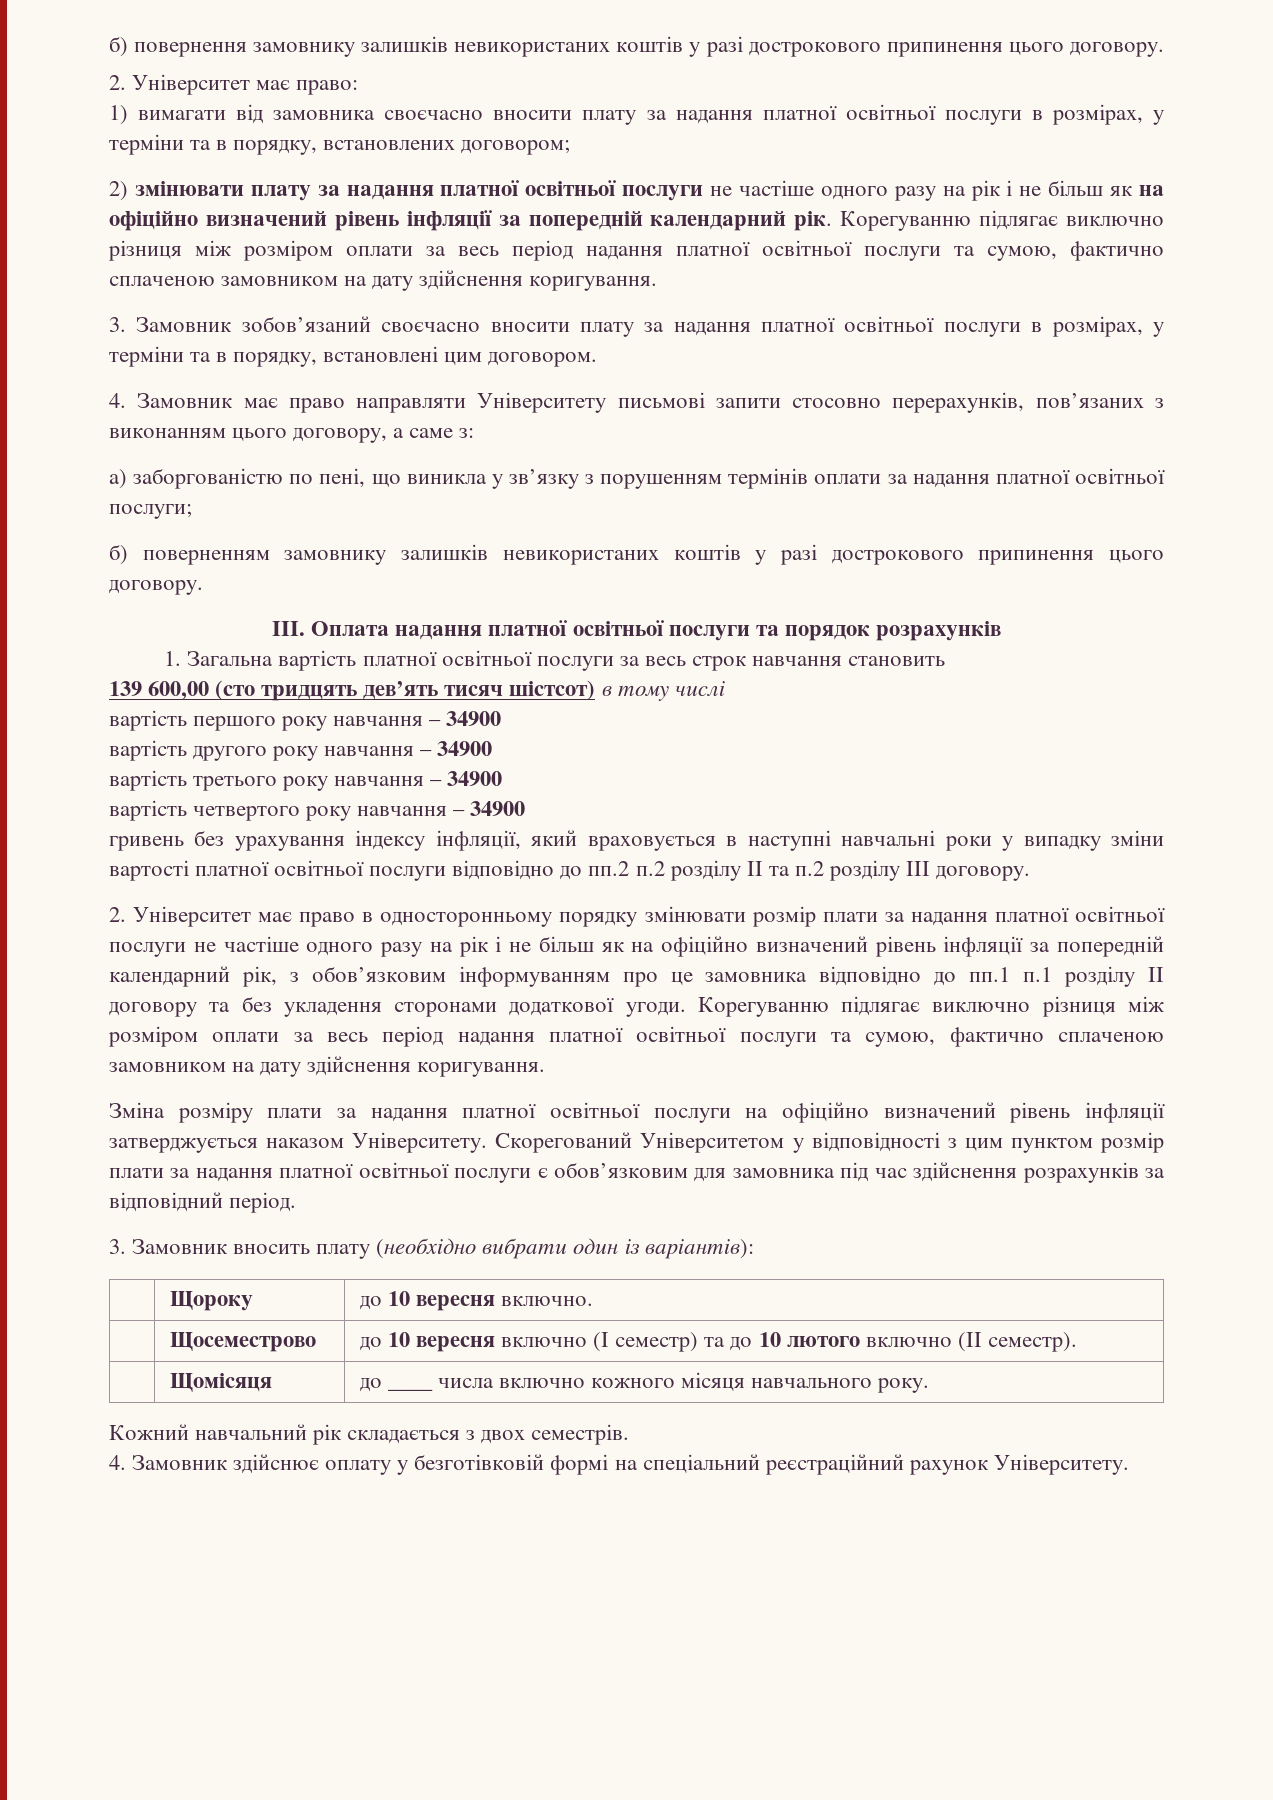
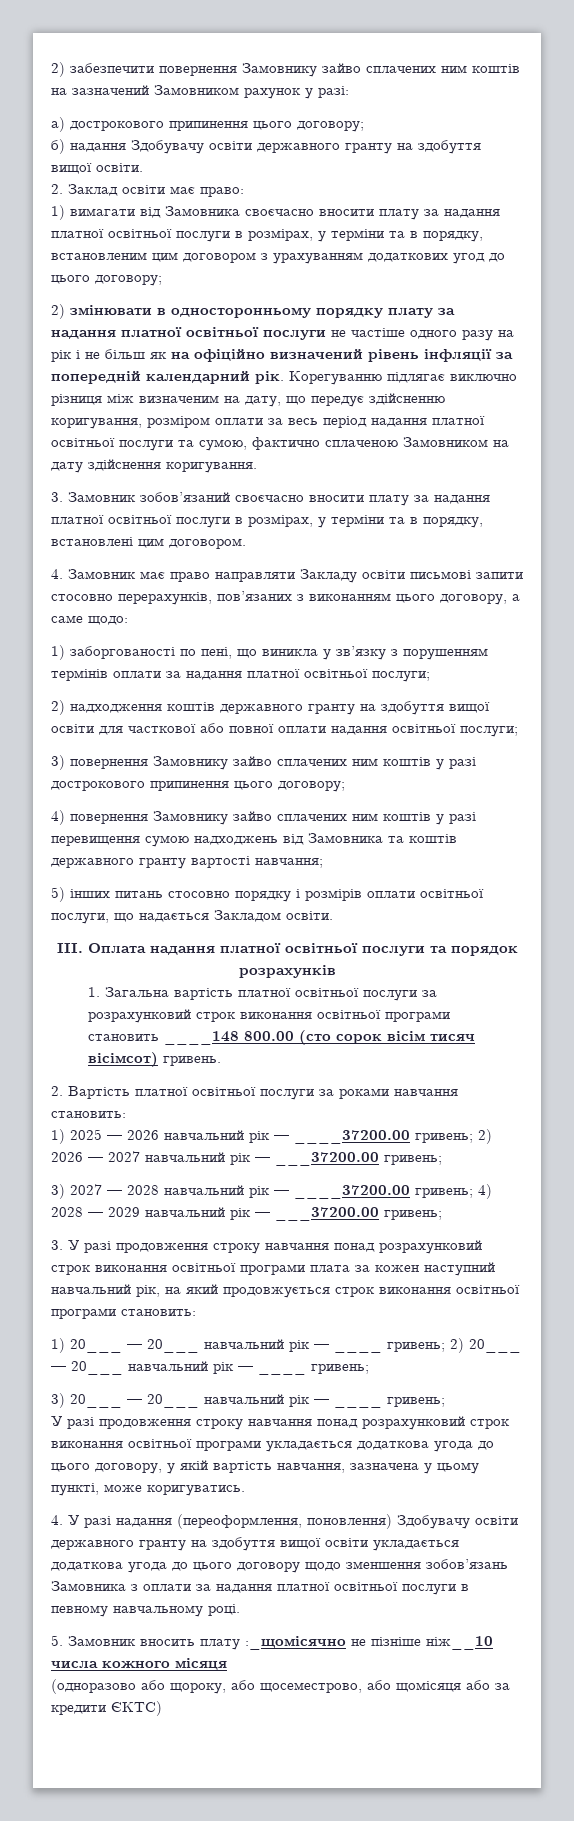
[109,36,1164,57] [109,74,251,95] б) повернення замовнику залишків невикористаних коштів у разі дострокового припинення цього договору. // 2. Університет -> [51,62,520,77] [51,85,349,99] [51,117,364,132] [51,139,481,154] [51,163,143,174] [51,184,165,196] 2) забезпечити повернення Замовнику зайво сплачених ним коштів на зазначений Замовником рахунок у разі: // а) дострокового припинення цього договору; // б) надання Здобувачу освіти державного гранту на здобуття вищої освіти. // 2. Заклад освіти
[273,110,376,120] замовника -> [165,206,240,216] Замовника
[323,140,571,155] встановлених договором; -> [51,252,505,264] [51,275,162,286] встановленим цим договором з урахуванням додаткових угод до цього договору;
(244, 188) none -> [157,307,383,318] в односторонньому порядку
(231, 248) none -> [139,393,445,407] [51,418,142,429] визначеним на дату, що передує здійсненню коригування,
[221,276,339,286] замовником -> [403,437,488,447] Замовником
[477,392,607,413] Університету -> [300,569,405,583] Закладу освіти
[459,428,475,438] [109,468,284,489] з: // а) заборгованістю -> [88,616,128,625] [51,645,175,660] щодо: // 1) заборгованості
[109,544,1165,565] [109,580,203,595] б) поверненням замовнику залишків невикористаних коштів у разі дострокового припинення цього договору. -> [51,700,490,715] [51,723,518,737] [51,755,476,770] [51,781,345,792] [51,810,476,825] [51,833,457,847] [51,856,323,869] [51,887,484,902] [51,910,333,924] 2) надходження коштів державного гранту на здобуття вищої освіти для часткової або повної оплати надання освітньої послуги; // 3) повернення Замовнику зайво сплачених ним коштів у разі дострокового припинення цього договору; // 4) повернення Замовнику зайво сплачених ним коштів у разі перевищення сумою надходжень від Замовника та коштів державного гранту вартості навчання; // 5) інших питань стосовно порядку і розмірів оплати освітньої послуги, що надається Закладом освіти.
[644,656,946,671] [109,680,725,701] [109,710,502,731] [109,740,493,761] [109,770,503,791] [109,800,526,821] [109,830,1164,851] [109,860,1031,881] [109,906,1166,927] [109,936,1164,957] [109,966,1164,987] [109,996,1164,1017] [108,1026,1165,1047] [109,1056,546,1077] [109,1102,1165,1123] [109,1132,1164,1153] [109,1162,1166,1183] [109,1192,297,1213] [109,1238,754,1259] [169,1291,253,1311] [359,1291,594,1311] [169,1332,316,1352] [359,1332,1077,1352] [169,1373,272,1392] [359,1378,434,1392] [438,1372,930,1393] [109,1424,630,1445] [109,1454,1129,1475] весь строк навчання становить // 139 600,00 (сто тридцять дев’ять тисяч шістсот) в тому числі // вартість першого року навчання – 34900 // вартість другого року навчання – 34900 // вартість третього року навчання – 34900 // вартість четвертого року навчання – 34900 // гривень без урахування індексу інфляції, який враховується в наступні навчальні роки у випадку зміни вартості платної освітньої послуги відповідно до пп.2 п.2 розділу ІІ та п.2 розділу ІІІ договору. // 2. Університет має право в односторонньому порядку змінювати розмір плати за надання платної освітньої послуги не частіше одного разу на рік і не більш як на офіційно визначений рівень інфляції за попередній календарний рік, з обов’язковим інформуванням про це замовника відповідно до пп.1 п.1 розділу ІІ договору та без укладення сторонами додаткової угоди. Корегуванню підлягає виключно різниця між розміром оплати за весь період надання платної освітньої послуги та сумою, фактично сплаченою замовником на дату здійснення коригування. // Зміна розміру плати за надання платної освітньої послуги на офіційно визначений рівень інфляції затверджується наказом Університету. Скорегований Університетом у відповідності з цим пунктом розмір плати за надання платної освітньої послуги є обов’язковим для замовника під час здійснення розрахунків за відповідний період. // 3. Замовник вносить плату (необхідно вибрати один із варіантів): // | Щороку | до 10 вересня включно. // | Щосеместрово | до 10 вересня включно (І семестр) та до 10 лютого включно (ІІ семестр). // | Щомісяця | до ____ числа включно кожного місяця навчального року. // Кожний навчальний рік складається з двох семестрів. // 4. Замовник здійснює оплату у безготівковій формі на спеціальний реєстраційний рахунок Університету. -> [88,1009,451,1023] [88,1030,476,1045] [88,1052,222,1067] [51,1086,458,1100] [51,1111,126,1118] [51,1129,492,1144] [51,1151,442,1166] [51,1184,492,1199] [51,1207,442,1221] [51,1240,482,1254] [51,1262,495,1276] [51,1284,520,1298] [51,1308,196,1319] [51,1338,329,1353] [334,1338,521,1353] [51,1361,253,1375] [258,1364,369,1375] [51,1393,329,1408] [334,1397,445,1408] [51,1416,510,1430] [51,1439,494,1452] [51,1460,479,1474] [51,1483,245,1496] [51,1514,518,1529] [51,1537,459,1551] [51,1559,508,1573] [51,1581,469,1595] [51,1604,240,1617] [51,1635,493,1650] [51,1658,227,1670] [51,1679,510,1694] [51,1701,162,1716] розрахунковий строк виконання освітньої програми становить ____148 800.00 (сто сорок вісім тисяч вісімсот) гривень. // 2. Вартість платної освітньої послуги за роками навчання становить: // 1) 2025 — 2026 навчальний рік — ____37200.00 гривень; 2) 2026 — 2027 навчальний рік — ___37200.00 гривень; // 3) 2027 — 2028 навчальний рік — ____37200.00 гривень; 4) 2028 — 2029 навчальний рік — ___37200.00 гривень; // 3. У разі продовження строку навчання понад розрахунковий строк виконання освітньої програми плата за кожен наступний навчальний рік, на який продовжується строк виконання освітньої програми становить: // 1) 20___ — 20___ навчальний рік — ____ гривень; 2) 20___ — 20___ навчальний рік — ____ гривень; // 3) 20___ — 20___ навчальний рік — ____ гривень; // У разі продовження строку навчання понад розрахунковий строк виконання освітньої програми укладається додаткова угода до цього договору, у якій вартість навчання, зазначена у цьому пункті, може коригуватись. // 4. У разі надання (переоформлення, поновлення) Здобувачу освіти державного гранту на здобуття вищої освіти укладається додаткова угода до цього договору щодо зменшення зобов’язань Замовника з оплати за надання платної освітньої послуги в певному навчальному році. // 5. Замовник вносить плату :_щомісячно не пізніше ніж__10 числа кожного місяця // (одноразово або щороку, або щосеместрово, або щомісяця або за кредити ЄКТС)

